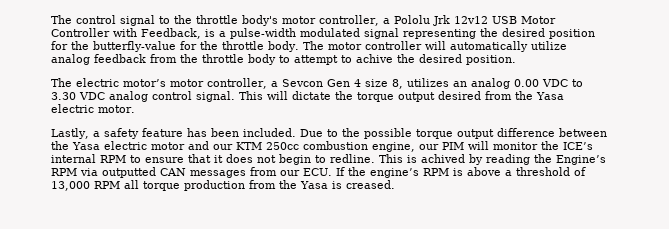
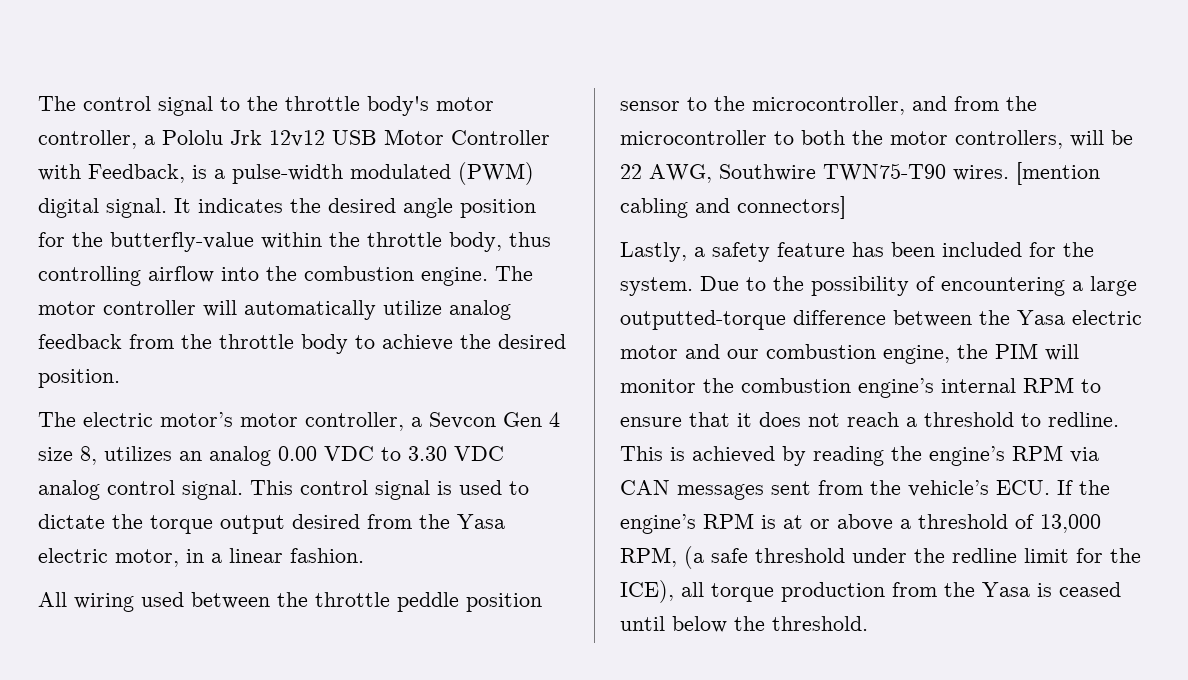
[364,28,545,39] signal representing the desired -> [458,162,534,185] [38,198,453,218] (PWM) digital signal. It indicates the desired angle
[180,41,299,52] for the throttle body. -> [261,232,551,252] [38,266,488,286] within the throttle body, thus controlling airflow into the combustion engine.
[294,54,393,65] attempt to achive -> [382,334,453,351] achieve
[267,91,288,100] will -> [300,480,529,500] control signal is used to
[98,105,135,113] motor. -> [115,548,364,567] [38,592,542,612] [620,96,1037,115] [620,130,1133,149] [620,162,1100,185] [620,196,846,219] motor, in a linear fashion. // All wiring used between the throttle peddle position sensor to the microcontroller, and from the microcontroller to both the motor controllers, will be 22 AWG, Southwire TWN75-T90 wires. [mention cabling and connectors]
[242,128,494,139] included. Due to the possible torque output -> [942,242,1094,257] [620,276,1137,296] [620,310,786,330] included for the system. Due to the possibility of encountering a large outputted-torque
[236,142,299,150] KTM 250cc -> (759, 354) none
[419,144,439,150] our -> [957,344,988,359] the
[563,142,593,150] ICE’s -> [741,378,934,398] combustion engine’s
[279,154,311,165] begin -> [847,412,1014,427] reach a threshold
[421,154,465,163] achived -> [692,446,775,463] achieved
[556,155,606,165] Engine’s -> [929,446,1005,466] engine’s
[102,167,156,178] outputted -> (1099, 455) none
[250,167,300,176] from our -> [771,480,989,497] sent from the vehicle’s
(463, 172) none -> [783,515,830,529] at or
[94,181,120,189] RPM -> [620,546,1141,569] [620,580,674,603] RPM, (a safe threshold under the redline limit for the ICE),
[346,180,395,189] creased. -> [1059,582,1121,597] [620,616,868,633] ceased until below the threshold.

